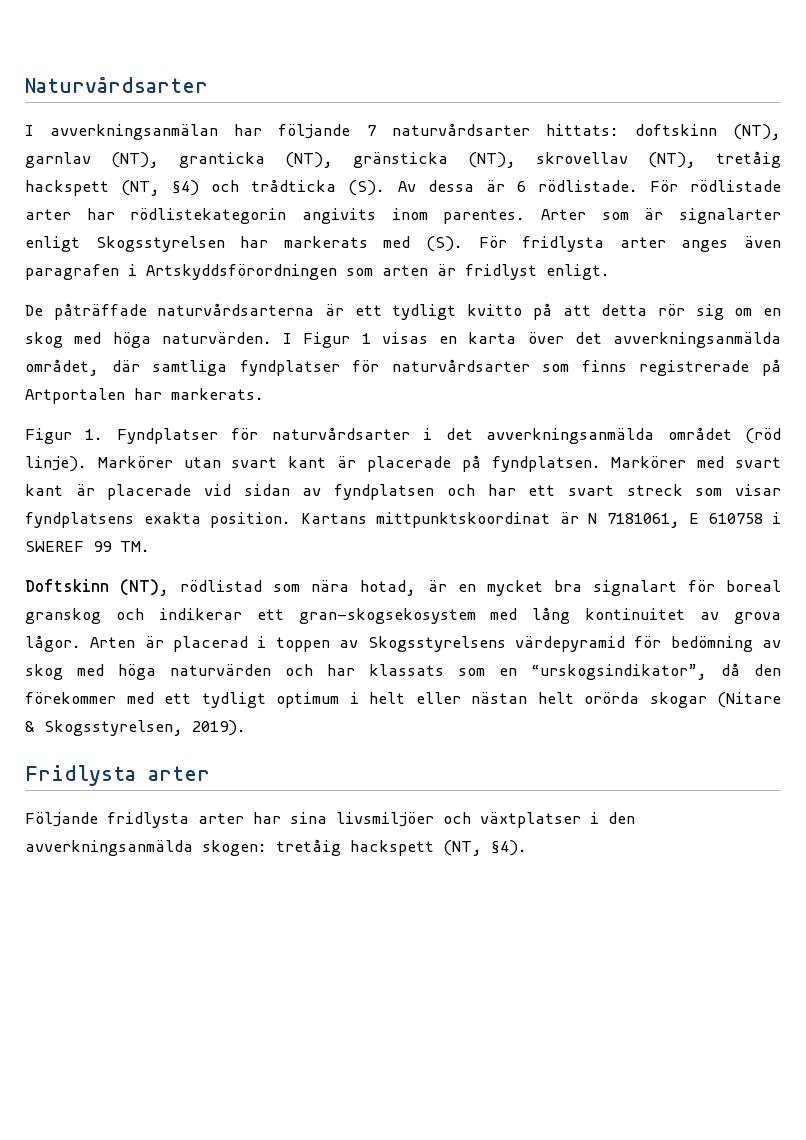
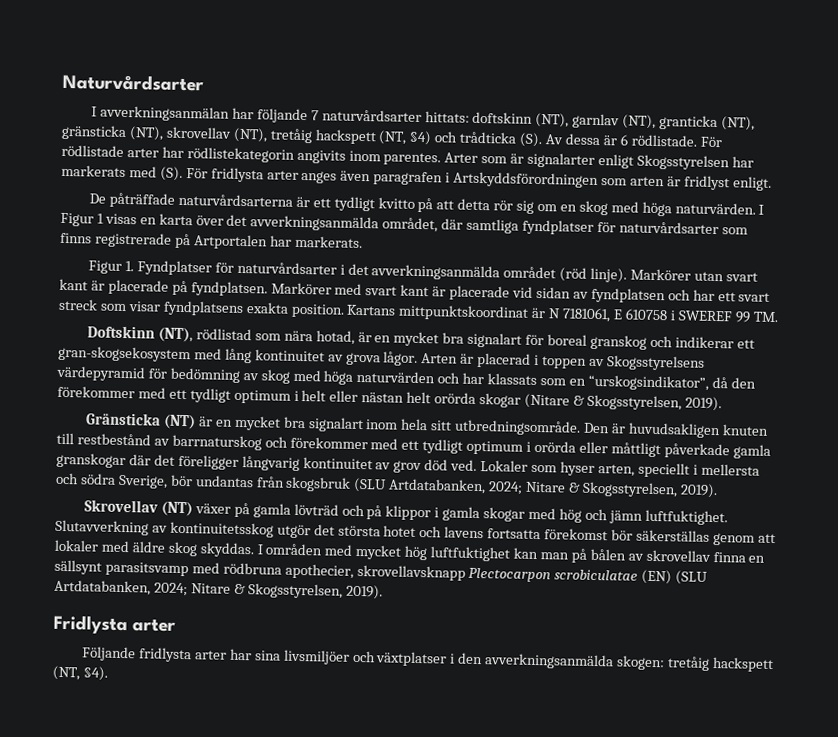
(246, 728) none -> [86,412,769,439] [56,432,771,459] [56,452,760,478] [55,472,718,499] [84,499,728,526] [55,519,776,546] [54,539,766,563] [54,559,709,585] [54,579,383,600] // Gränsticka (NT) är en mycket bra signalart inom hela sitt utbredningsområde. Den är huvudsakligen knuten till restbestånd av barrnaturskog och förekommer med ett tydligt optimum i orörda eller måttligt påverkade gamla granskogar där det föreligger långvarig kontinuitet av grov död ved. Lokaler som hyser arten, speciellt i mellersta och södra Sverige, bör undantas från skogsbruk (SLU Artdatabanken, 2024; Nitare & Skogsstyrelsen, 2019). // Skrovellav (NT) växer på gamla lövträd och på klippor i gamla skogar med hög och jämn luftfuktighet. Slutavverkning av kontinuitetsskog utgör det största hotet och lavens fortsatta förekomst bör säkerställas genom att lokaler med äldre skog skyddas. I områden med mycket hög luftfuktighet kan man på bålen av skrovellav finna en sällsynt parasitsvamp med rödbruna apothecier, skrovellavsknapp Plectocarpon scrobiculatae (EN) (SLU Artdatabanken, 2024; Nitare & Skogsstyrelsen, 2019).

